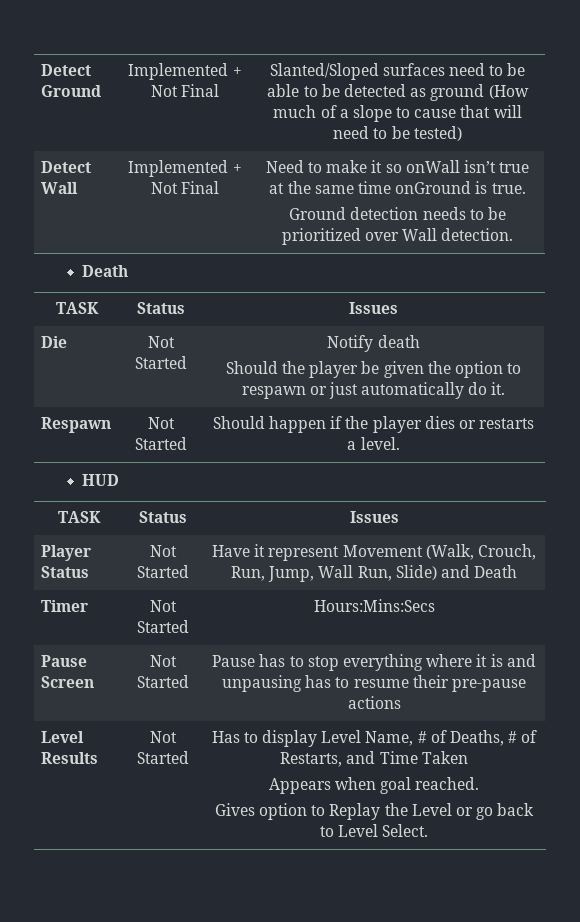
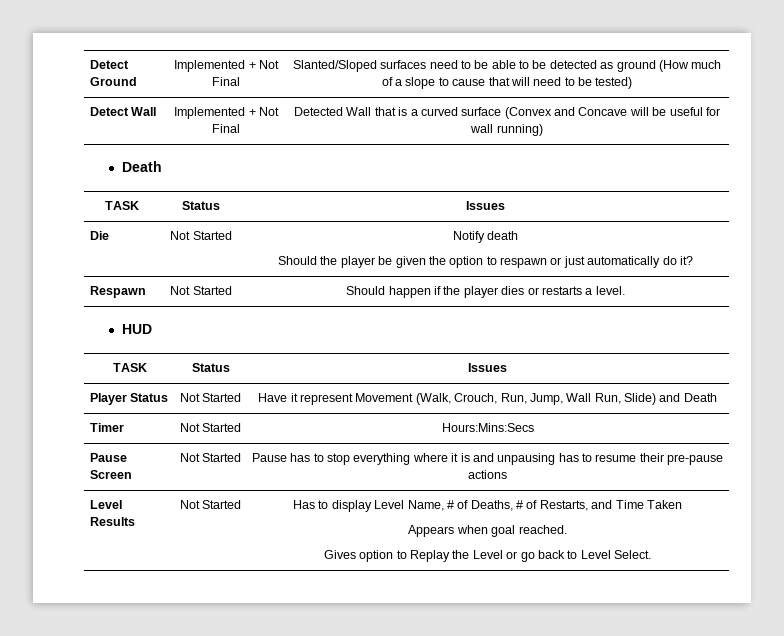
[265,160,530,173] [269,181,526,194] [289,207,506,220] [281,228,514,245] Need to make it so onWall isn’t true at the same time onGround is true. // Ground detection needs to be prioritized over Wall detection. -> [294,107,720,119] [470,124,543,136] Detected Wall that is a curved surface (Convex and Concave will be useful for wall running)
[491,382,506,395] it. -> [679,256,693,265] it?

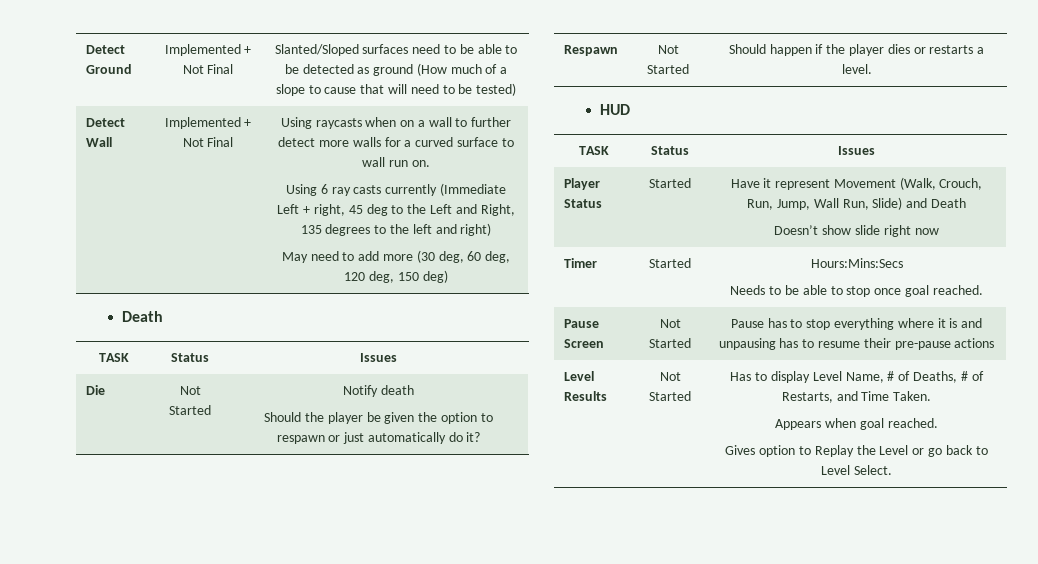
[294,107,720,119] [470,124,543,136] Detected Wall that is a curved surface (Convex and Concave will be useful for wall running) -> [280,117,512,129] [278,137,514,147] [362,157,430,167] [286,183,506,196] [277,204,515,216] [300,223,492,236] [281,250,511,263] [344,270,448,283] Using raycasts when on a wall to further detect more walls for a curved surface to wall run on. // Using 6 ray casts currently (Immediate Left + right, 45 deg to the Left and Right, 135 degrees to the left and right) // May need to add more (30 deg, 60 deg, 120 deg, 150 deg)
[179,393,200,402] Not -> (603, 203) none
(717, 397) none -> [774,225,939,237] // Doesn’t show slide right now
[179,423,200,432] Not -> (598, 263) none
(534, 427) none -> [730,285,983,297] // Needs to be able to stop once goal reached.
[646,500,682,509] Taken -> [893,391,932,401] Taken.

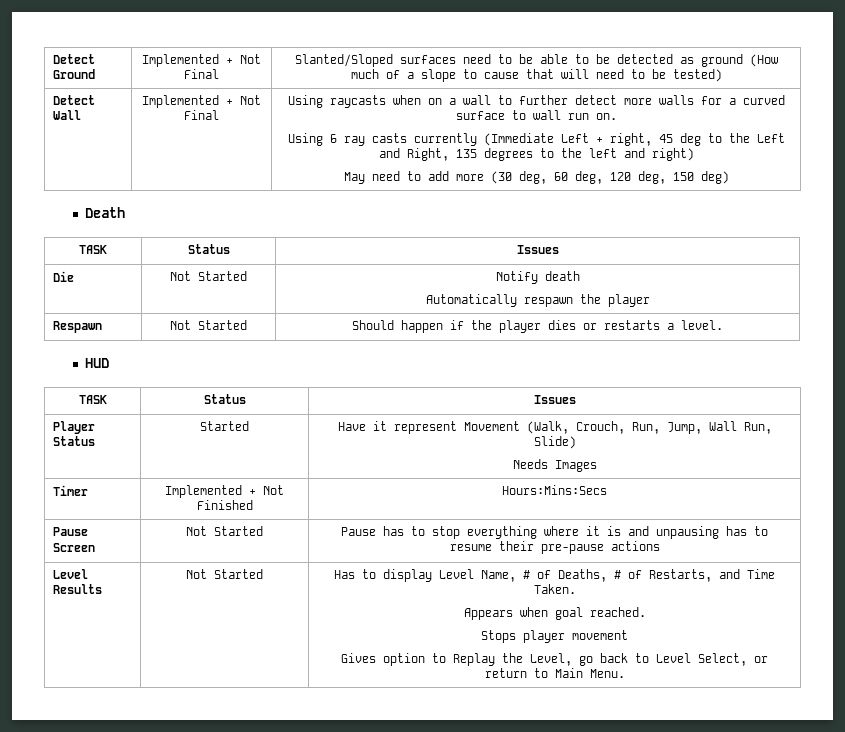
[264,412,493,424] [276,432,481,444] Should the player be given the option to respawn or just automatically do it? -> [425,294,650,307] Automatically respawn the player
[906,198,966,208] [774,225,939,237] [564,258,598,268] [649,258,691,268] [810,258,903,268] [730,285,983,297] and Death // Doesn’t show slide right now // Timer | Started | Hours:Mins:Secs // Needs to be able to stop once goal reached. -> [512,459,597,472] [52,485,88,496] [165,485,284,498] [196,500,253,510] [502,485,607,495] // Needs Images // Timer | Implemented + Not Finished | Hours:Mins:Secs
(938, 423) none -> [481,630,628,643] // Stops player movement
[879,445,925,455] Level or -> [530,653,572,666] Level,
[853,465,892,475] Select. -> [698,653,768,666] [484,668,625,678] Select, or return to Main Menu.

